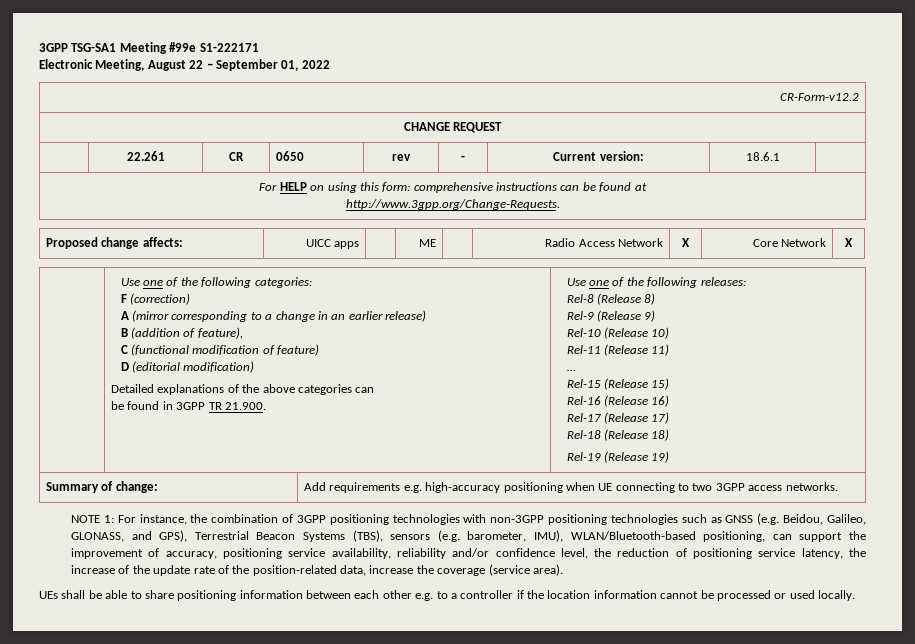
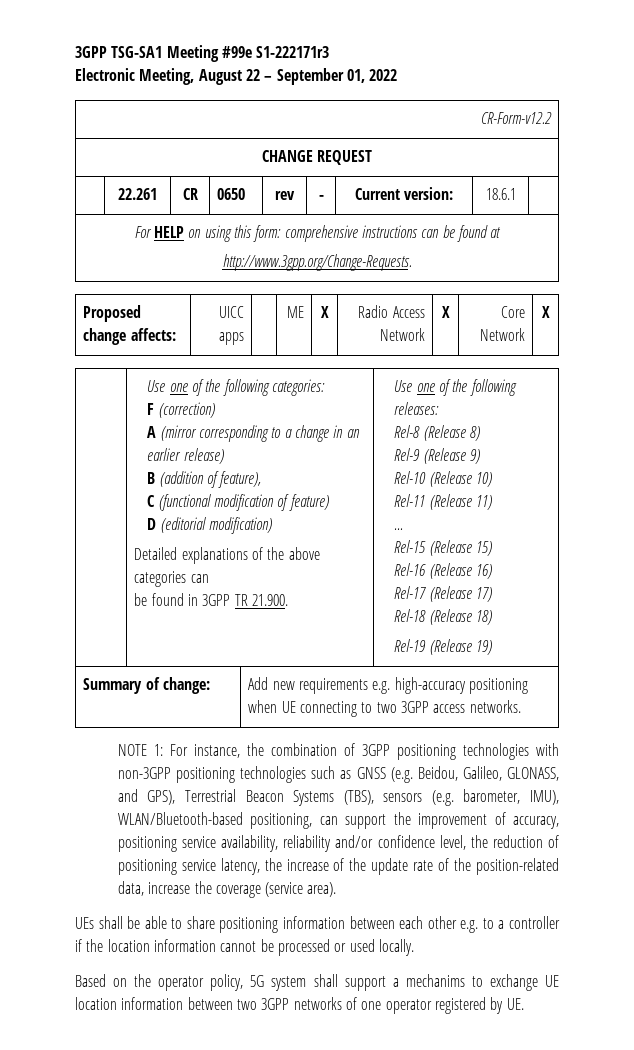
[199,43,259,52] S1-222171 -> [256,46,330,58] S1-222171r3
(436, 243) none -> [320,306,329,318] X
(327, 486) none -> [272,681,295,690] new
(855, 595) none -> [75,974,559,991] [75,997,524,1014] // Based on the operator policy, 5G system shall support a mechanims to exchange UE location information between two 3GPP networks of one operator registered by UE.

